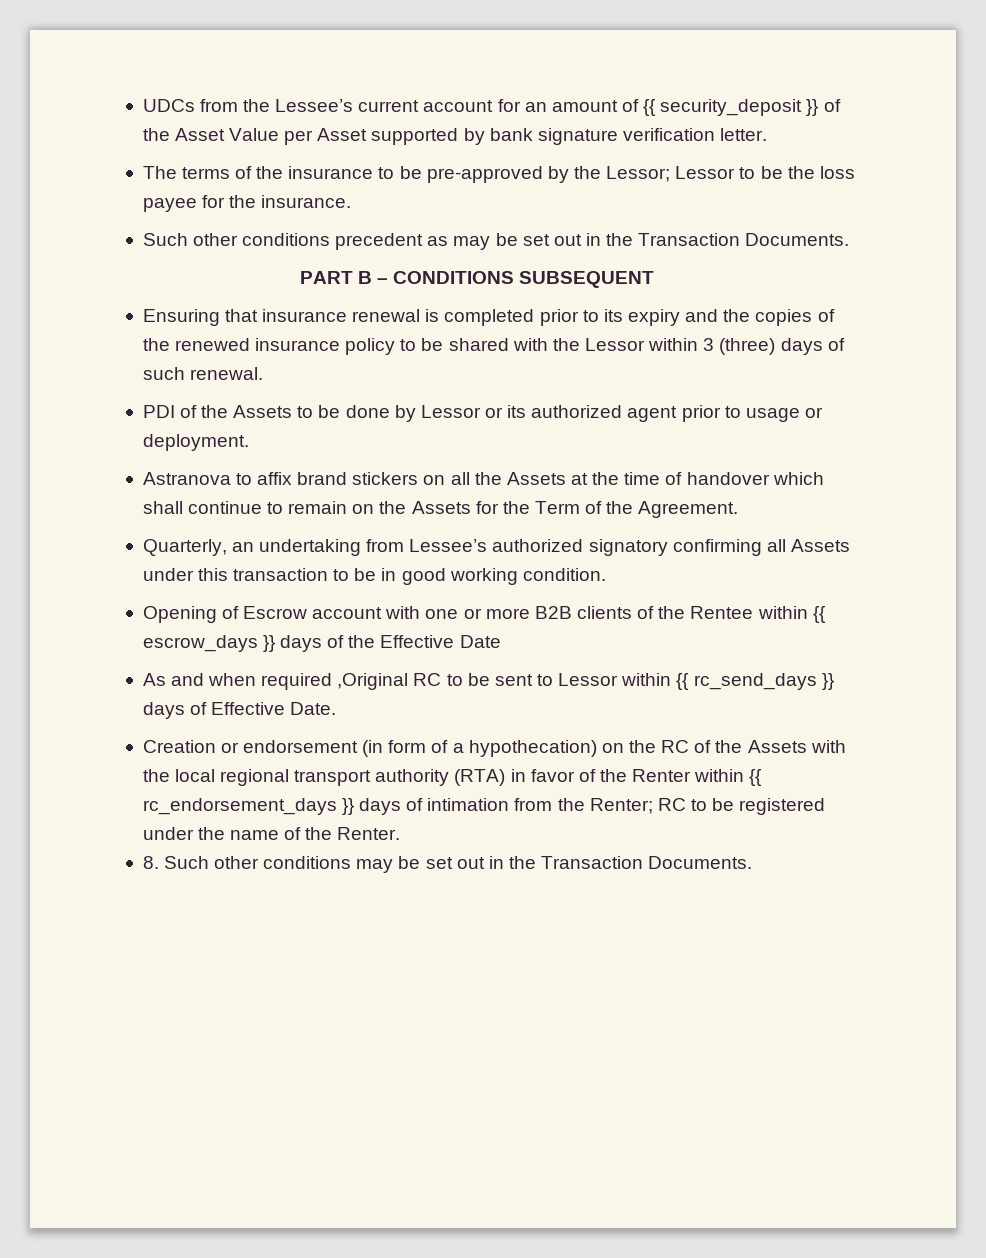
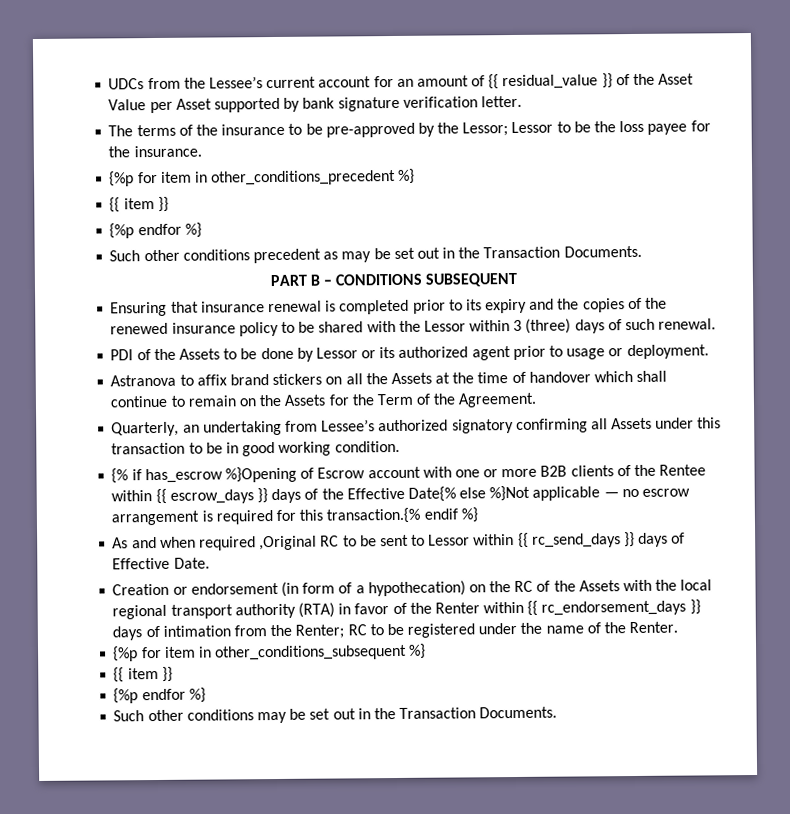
[660,99,803,116] security_deposit -> [502,74,599,90] residual_value
(352, 201) none -> [109,168,416,187] [109,196,169,213] [109,222,202,239] // {%p for item in other_conditions_precedent %} // {{ item }} // {%p endfor %}
[142,606,217,623] Opening -> [111,466,298,484] {% if has_escrow %}Opening
[459,635,501,648] Date -> [407,485,691,502] [111,507,478,526] Date{% else %}Not applicable — no escrow arrangement is required for this transaction.{% endif %}
[142,856,159,869] 8. -> [112,643,427,662] [113,666,173,683] [113,687,206,704] {%p for item in other_conditions_subsequent %} // {{ item }} // {%p endfor %} //

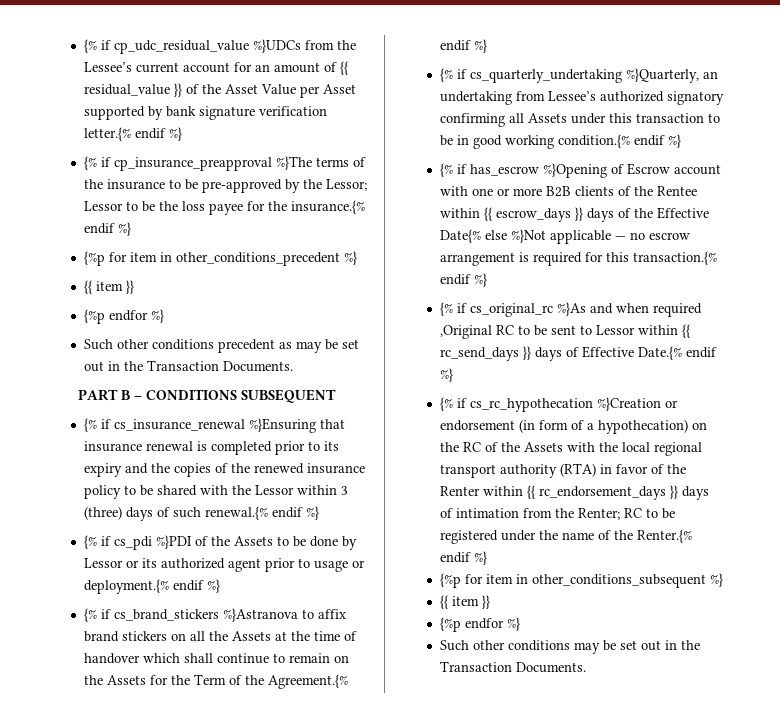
[108,78,145,90] UDCs -> [84,39,302,54] {% if cp_udc_residual_value %}UDCs
[480,95,522,108] [108,125,134,137] letter. // The -> [84,127,183,141] [84,156,313,171] letter.{% endif %} // {% if cp_insurance_preapproval %}The
[133,145,202,158] insurance. -> [291,200,366,214] [84,222,132,236] insurance.{% endif %}
[110,301,168,317] Ensuring -> [84,418,317,433] {% if cs_insurance_renewal %}Ensuring
[658,318,717,330] [110,349,134,361] renewal. // PDI -> [205,506,320,520] [84,535,193,550] renewal.{% endif %} // {% if cs_pdi %}PDI
[626,344,709,360] [110,374,177,387] deployment. // Astranova -> [84,579,221,594] [84,608,299,622] deployment.{% endif %} // {% if cs_brand_stickers %}Astranova
[458,392,538,408] [111,421,180,437] Agreement. // Quarterly, -> [268,674,349,689] [440,39,488,53] [440,68,700,83] Agreement.{% endif %} // {% if cs_quarterly_undertaking %}Quarterly,
[334,440,400,453] condition. -> [558,134,682,148] condition.{% endif %}
[112,537,129,549] As -> [440,302,587,317] {% if cs_original_rc %}As
[173,557,210,569] [112,583,170,596] Date. // Creation -> [638,346,718,360] [440,368,454,382] [440,397,662,412] Date.{% endif %} // {% if cs_rc_hypothecation %}Creation
[629,621,679,634] Renter. -> [637,529,693,543] [440,551,488,565] Renter.{% endif %}

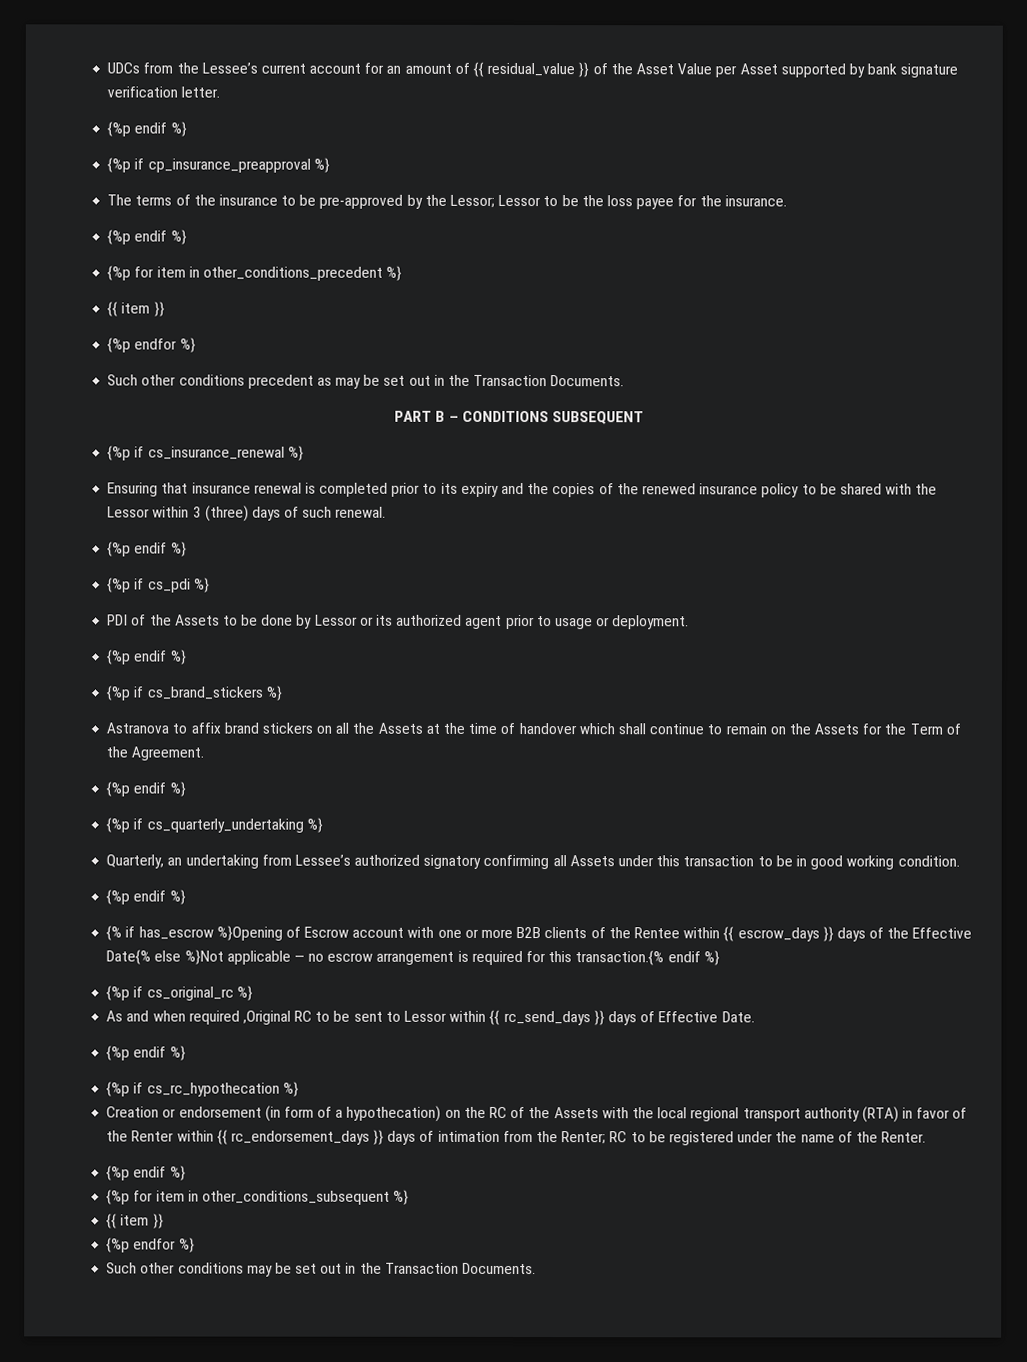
[84,39,302,54] {% if cp_udc_residual_value %}UDCs -> [107,62,141,74] UDCs
[84,127,183,141] [84,156,98,170] letter.{% endif %} // {% -> [181,86,221,98] [107,121,187,137] [107,157,132,173] letter. // {%p endif %} // {%p
[276,156,313,170] %}The -> [313,157,330,173] [107,194,133,206] %} // The
[291,200,366,214] insurance.{% -> [724,195,787,207] [107,229,132,245] insurance. // {%p
[84,418,98,432] {% -> [107,445,132,461] {%p
[249,418,317,433] %}Ensuring -> [287,445,304,461] [107,482,159,497] %} // Ensuring
[205,506,320,520] [84,535,98,549] renewal.{% endif %} // {% -> [335,506,387,518] [107,541,187,557] [107,577,132,593] renewal. // {%p endif %} // {%p
[156,535,193,549] %}PDI -> [193,577,210,593] [107,614,129,626] %} // PDI
[84,579,221,594] [84,608,98,622] deployment.{% endif %} // {% -> [612,615,690,630] [107,649,187,665] [106,685,131,701] deployment. // {%p endif %} // {%p
[223,608,299,622] %}Astranova -> [265,685,282,701] [106,722,170,734] %} // Astranova
[268,674,349,689] [440,39,488,53] [440,68,454,82] Agreement.{% endif %} // {% -> [131,746,205,761] [106,781,186,797] [106,817,131,833] Agreement. // {%p endif %} // {%p
[626,68,700,83] %}Quarterly, -> [306,817,323,833] [106,854,165,869] %} // Quarterly,
[558,134,631,148] condition.{% -> [897,855,960,867] [106,889,131,905] condition. // {%p
[440,302,454,316] {% -> [106,985,131,1001] {%p
[557,302,587,316] %}As -> [236,985,253,1001] [106,1010,124,1022] %} // As
[638,346,718,360] [440,368,454,382] [440,397,454,411] Date.{% endif %} // {% -> [721,1011,755,1023] [106,1045,186,1061] [106,1081,131,1097] Date. // {%p endif %} // {%p
[597,397,662,411] %}Creation -> [282,1081,299,1097] [106,1106,160,1118] %} // Creation
[637,529,693,543] Renter.{% -> [881,1131,927,1143] [106,1165,131,1181] Renter. // {%p

